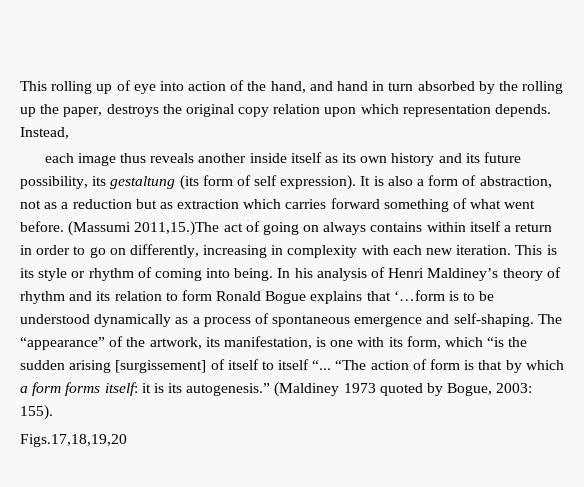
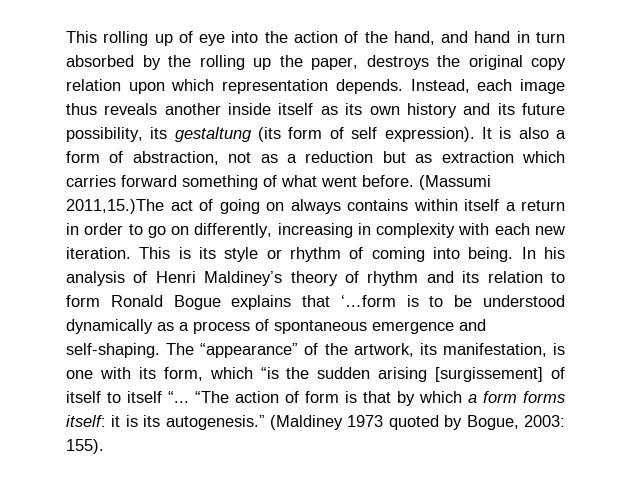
(184, 86) none -> [264,31,288,43] the
(69, 133) // -> (470, 86) none
[20,434,127,447] // Figs.17,18,19,20 -> (104, 446) none

